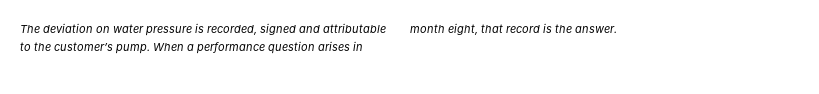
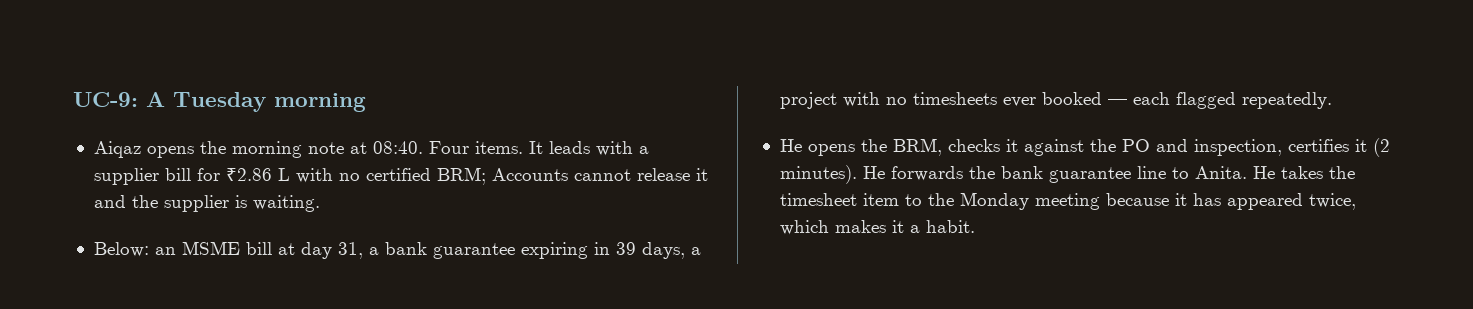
[20,23,386,36] [20,41,363,54] [410,23,617,35] The deviation on water pressure is recorded, signed and attributable to the customer’s pump. When a performance question arises in month eight, that record is the answer. -> [73,92,366,112] [93,141,649,158] [93,167,708,185] [93,195,320,212] [93,241,701,259] [779,92,1332,109] [779,138,1390,157] [779,165,1355,184] [779,192,1356,210] [779,220,975,235] UC-9: A Tuesday morning // Aiqaz opens the morning note at 08:40. Four items. It leads with a supplier bill for ₹2.86 L with no certified BRM; Accounts cannot release it and the supplier is waiting. // Below: an MSME bill at day 31, a bank guarantee expiring in 39 days, a project with no timesheets ever booked — each flagged repeatedly. // He opens the BRM, checks it against the PO and inspection, certifies it (2 minutes). He forwards the bank guarantee line to Anita. He takes the timesheet item to the Monday meeting because it has appeared twice, which makes it a habit.

